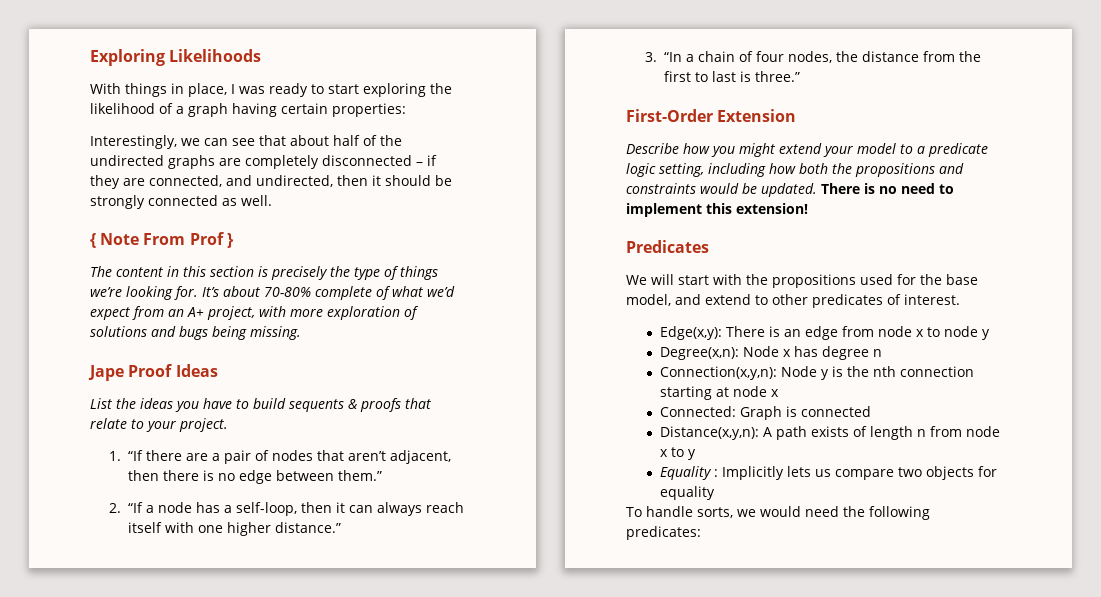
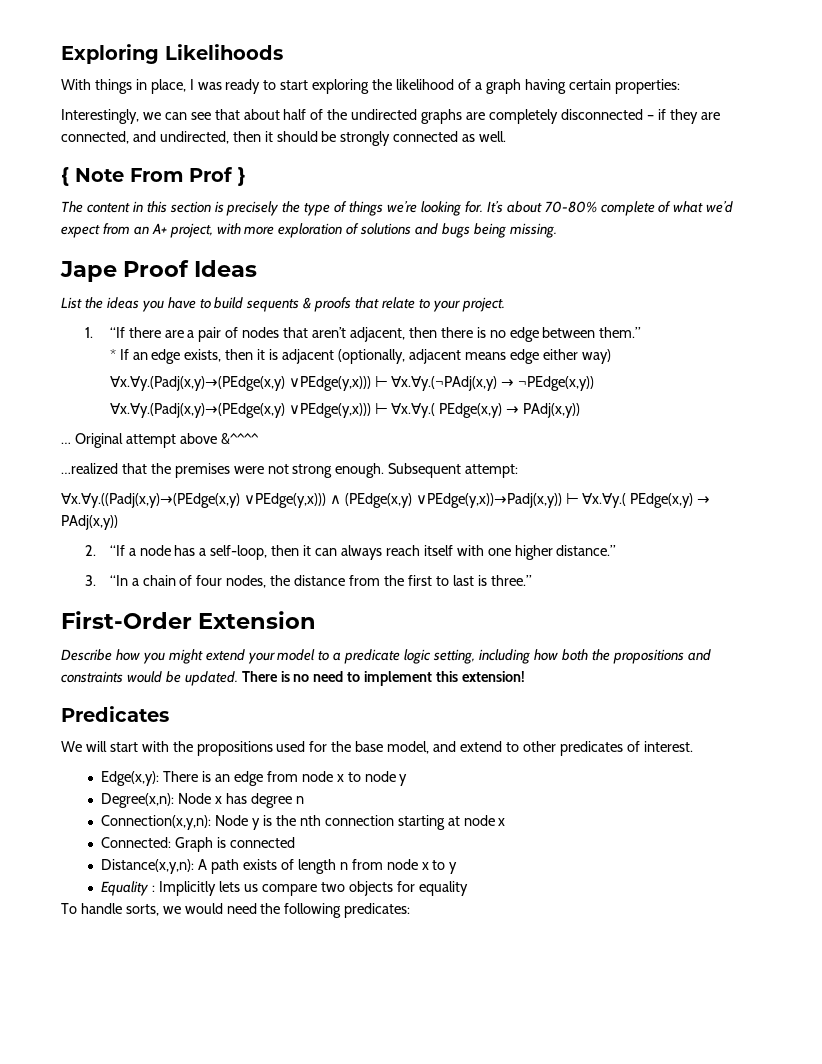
(382, 475) none -> [109,349,611,364] [109,376,595,391] [109,403,581,418] [61,433,258,448] [61,463,519,478] [61,493,711,508] [61,515,118,530] // * If an edge exists, then it is adjacent (optionally, adjacent means edge either way) // ∀x.∀y.(Padj(x,y)→(PEdge(x,y) ∨PEdge(y,x))) ⊢ ∀x.∀y.(¬PAdj(x,y) → ¬PEdge(x,y)) // ∀x.∀y.(Padj(x,y)→(PEdge(x,y) ∨PEdge(y,x))) ⊢ ∀x.∀y.( PEdge(x,y) → PAdj(x,y)) // … Original attempt above &^^^^ // …realized that the premises were not strong enough. Subsequent attempt: // ∀x.∀y.((Padj(x,y)→(PEdge(x,y) ∨PEdge(y,x))) ∧ (PEdge(x,y) ∨PEdge(y,x))→Padj(x,y)) ⊢ ∀x.∀y.( PEdge(x,y) → PAdj(x,y))

